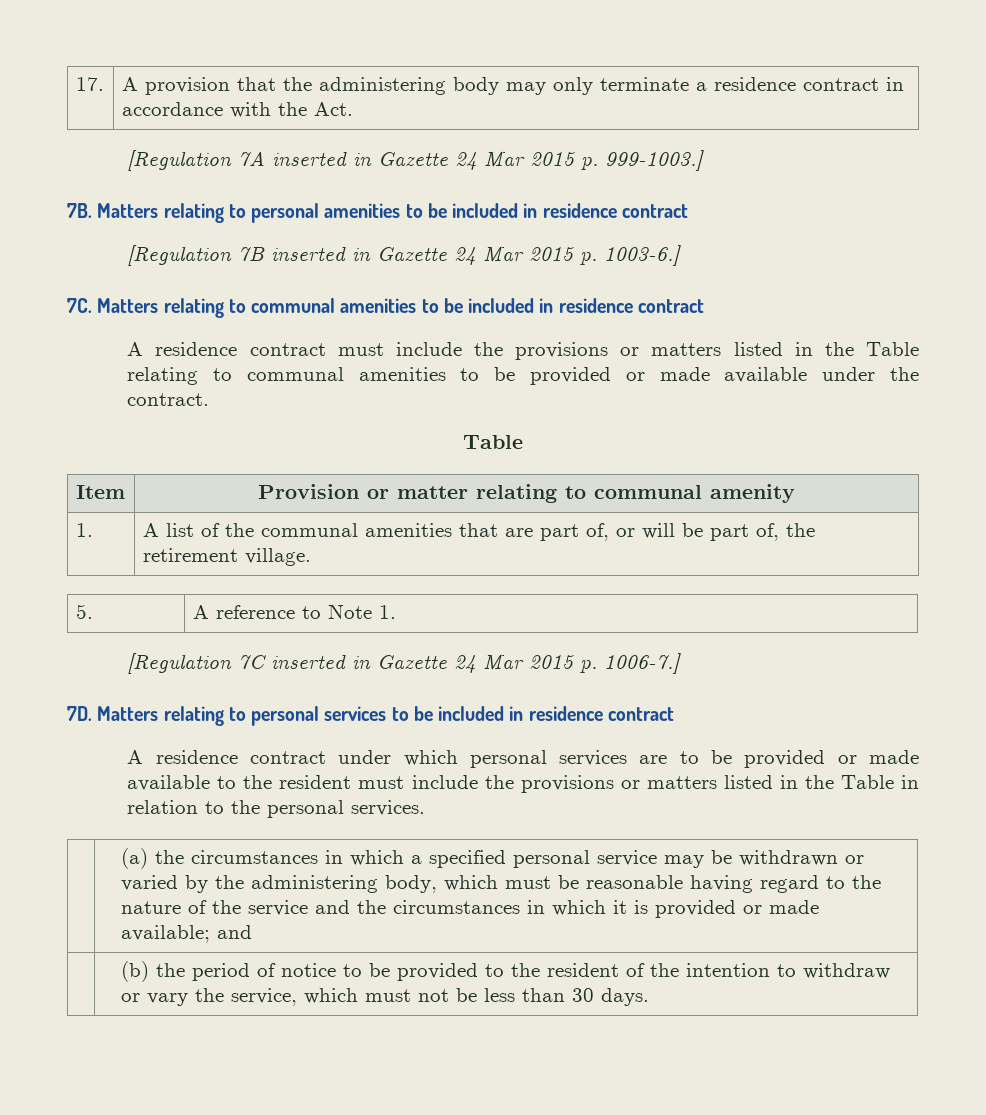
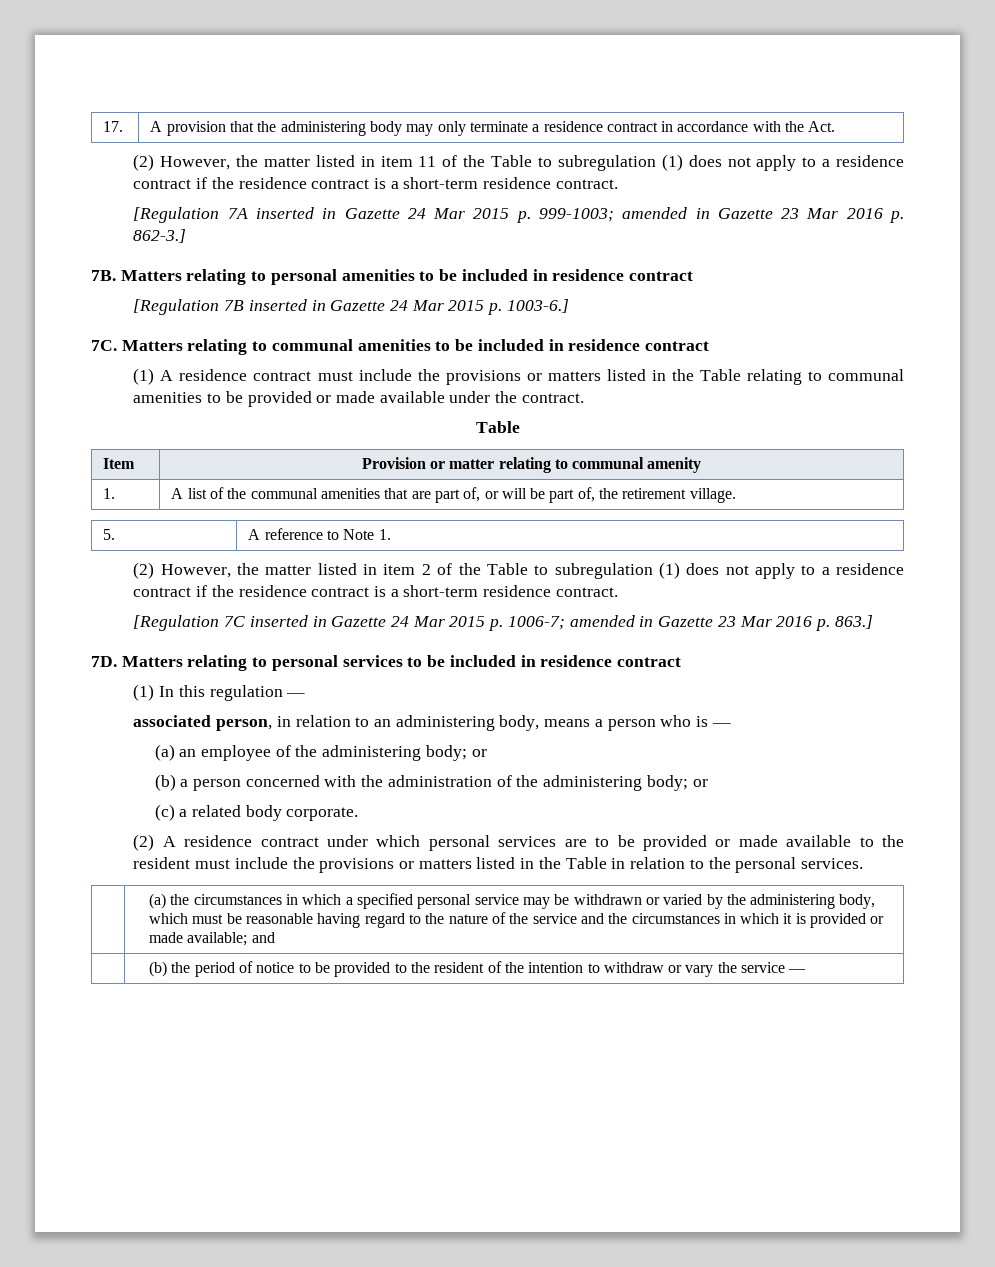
(353, 109) none -> [133,154,904,171] [133,177,618,189] // (2) However, the matter listed in item 11 of the Table to subregulation (1) does not apply to a residence contract if the residence contract is a short-term residence contract.
[605,150,705,171] 999-1003.] -> [538,207,904,223] [133,229,187,243] 999-1003; amended in Gazette 23 Mar 2016 p. 862-3.]
(704, 306) none -> [133,368,155,385] (1)
(396, 612) none -> [133,562,905,579] [133,585,618,597] // (2) However, the matter listed in item 2 of the Table to subregulation (1) does not apply to a residence contract if the residence contract is a short-term residence contract.
[604,653,682,674] 1006-7.] -> [507,615,873,631] 1006-7; amended in Gazette 23 Mar 2016 p. 863.]
(674, 714) none -> [133,684,306,701] [133,715,731,731] [154,744,487,761] [154,774,708,791] [154,804,359,821] [133,834,155,851] (1) In this regulation — // associated person, in relation to an administering body, means a person who is — // (a) an employee of the administering body; or // (b) a person concerned with the administration of the administering body; or // (c) a related body corporate. // (2)
[230,988,649,1006] service, which must not be less than 30 days. -> [741,962,807,973] service —

